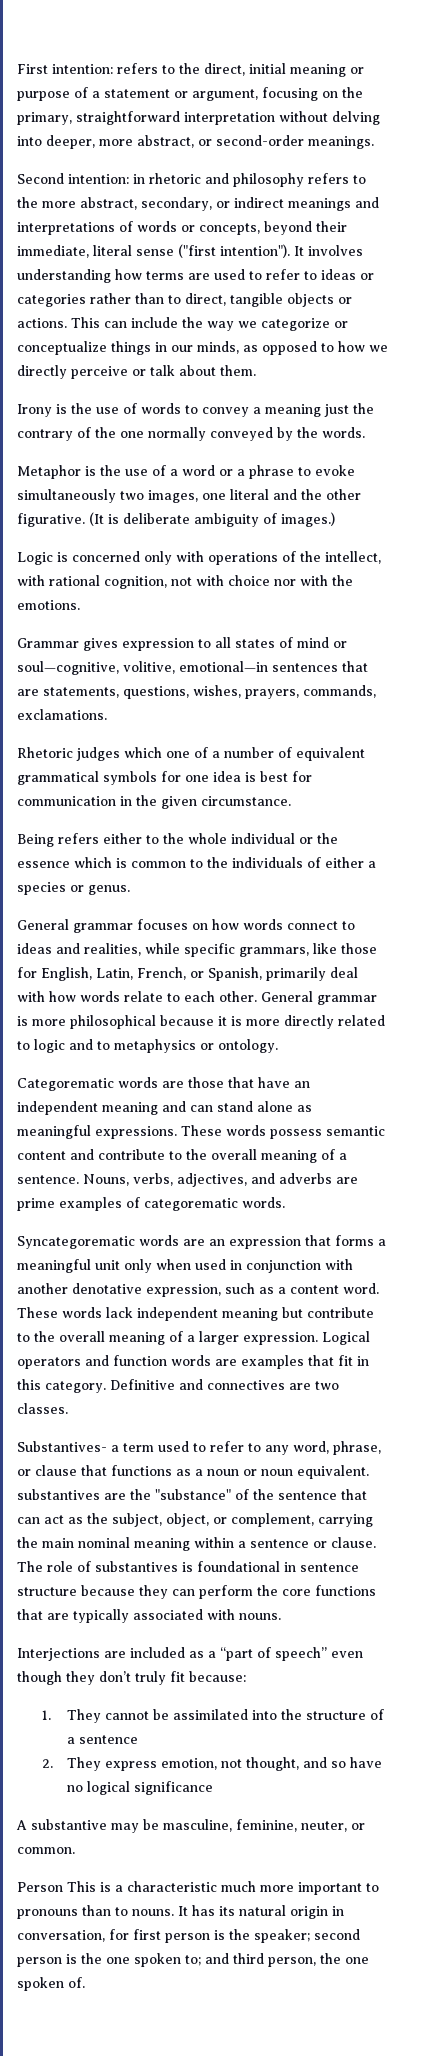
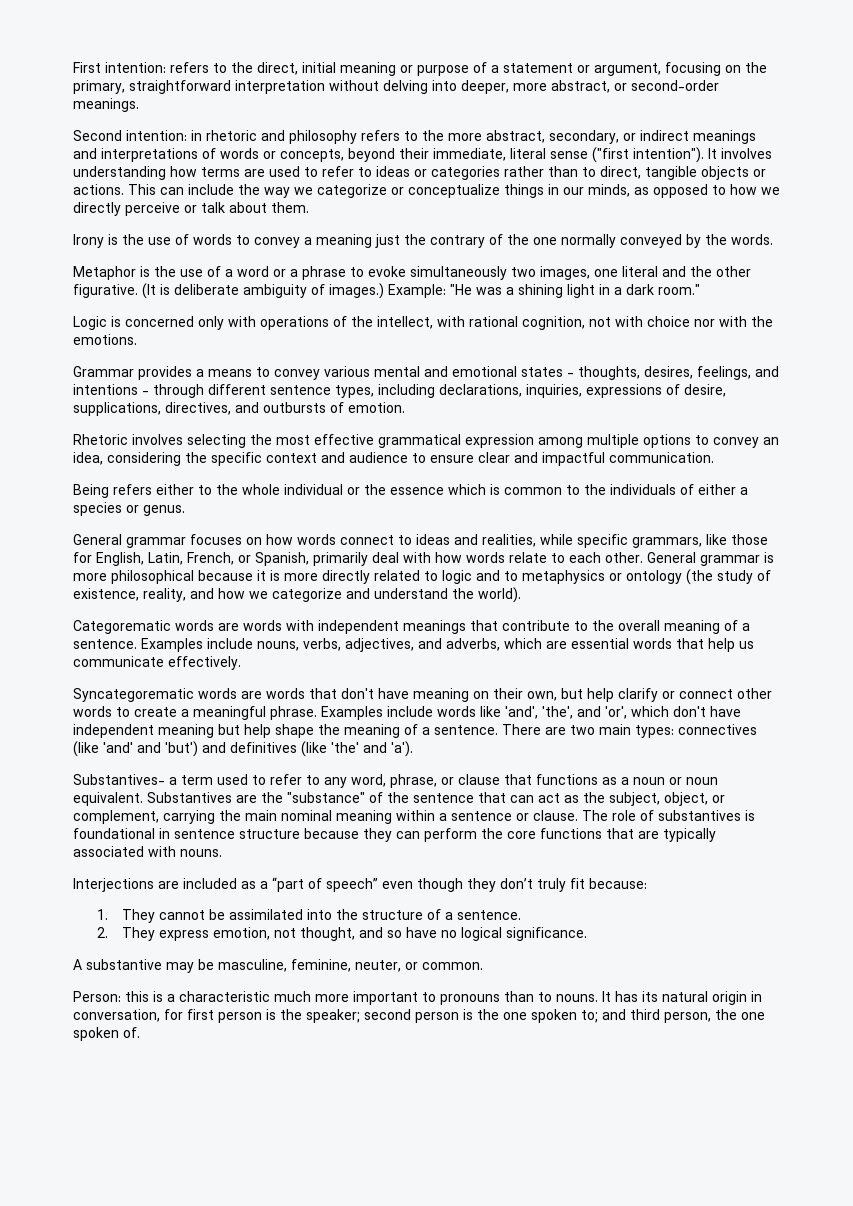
(335, 519) none -> [388,284,700,298] Example: "He was a shining light in a dark room."
[83,637,347,651] [17,661,368,675] [17,685,376,699] [17,709,107,720] [17,747,365,761] [17,771,312,785] [17,795,291,809] gives expression to all states of mind or soul—cognitive, volitive, emotional—in sentences that are statements, questions, wishes, prayers, commands, exclamations. // Rhetoric judges which one of a number of equivalent grammatical symbols for one idea is best for communication in the given circumstance. -> [138,366,779,380] [73,384,726,398] [73,402,405,416] [73,434,779,448] [73,452,714,466] provides a means to convey various mental and emotional states - thoughts, desires, feelings, and intentions - through different sentence types, including declarations, inquiries, expressions of desire, supplications, directives, and outbursts of emotion. // Rhetoric involves selecting the most effective grammatical expression among multiple options to convey an idea, considering the specific context and audience to ensure clear and impactful communication.
[218,1039,278,1053] [17,1077,310,1091] [17,1101,312,1115] [17,1125,385,1139] [17,1149,94,1160] ontology. // Categorematic words are those that have an independent meaning and can stand alone as meaningful expressions. These words possess semantic content and -> [626,569,771,585] [73,587,521,603] [73,620,498,634] ontology (the study of existence, reality, and how we categorize and understand the world). // Categorematic words are words with independent meanings that
[83,1173,358,1187] [17,1197,285,1211] [17,1235,386,1249] [17,1259,353,1273] [17,1283,379,1297] [17,1307,374,1321] [17,1331,370,1345] [17,1355,369,1369] [17,1379,339,1393] [17,1403,68,1414] Nouns, verbs, adjectives, and adverbs are prime examples of categorematic words. // Syncategorematic words are an expression that forms a meaningful unit only when used in conjunction with another denotative expression, such as a content word. These words lack independent meaning but contribute to the overall meaning of a larger expression. Logical operators and function words are examples that fit in this category. Definitive and connectives are two classes. -> [141,638,754,652] [73,656,241,670] [73,688,772,702] [73,706,741,720] [73,724,757,738] [73,741,413,757] Examples include nouns, verbs, adjectives, and adverbs, which are essential words that help us communicate effectively. // Syncategorematic words are words that don't have meaning on their own, but help clarify or connect other words to create a meaningful phrase. Examples include words like 'and', 'the', and 'or', which don't have independent meaning but help shape the meaning of a sentence. There are two main types: connectives (like 'and' and 'but') and definitives (like 'the' and 'a').
[17,1489,100,1500] substantives -> [147,792,232,803] Substantives
[78,1735,138,1744] sentence -> [456,910,521,920] sentence.
[133,1781,213,1795] significance -> [505,927,587,941] significance.
[17,1881,96,1892] Person This -> [73,991,149,1002] Person: this

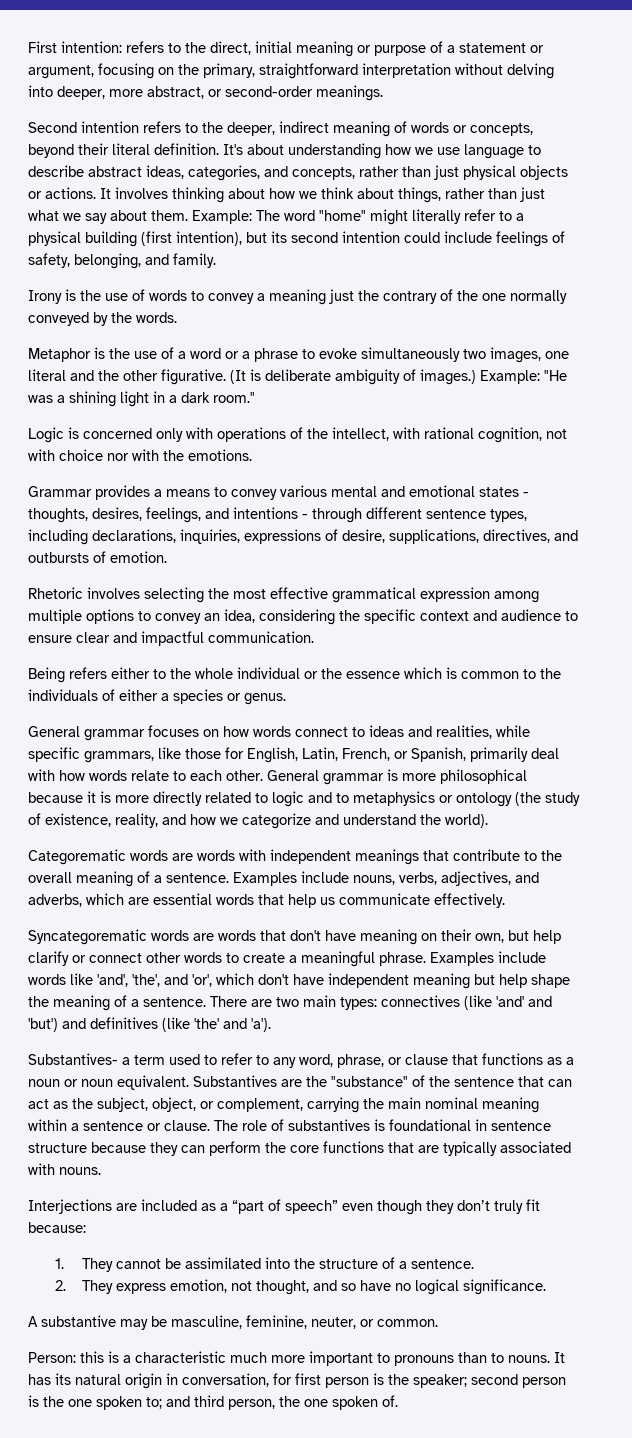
[126,130,756,144] [73,148,198,162] intention: in rhetoric and philosophy refers to the more abstract, secondary, or indirect meanings and interpretations -> [81,121,390,137] intention refers to the deeper, indirect meaning
[433,147,772,163] [73,166,766,180] [73,184,780,198] [73,202,309,216] immediate, literal sense ("first intention"). It involves understanding how terms are used to refer to ideas or categories rather than to direct, tangible objects or actions. This can include the way we categorize or conceptualize things in our minds, as opposed to how we directly perceive or talk about them. -> [112,143,541,159] [28,165,568,181] [28,187,545,203] [28,209,524,225] [28,231,565,247] [28,253,216,269] literal definition. It's about understanding how we use language to describe abstract ideas, categories, and concepts, rather than just physical objects or actions. It involves thinking about how we think about things, rather than just what we say about them. Example: The word "home" might literally refer to a physical building (first intention), but its second intention could include feelings of safety, belonging, and family.

